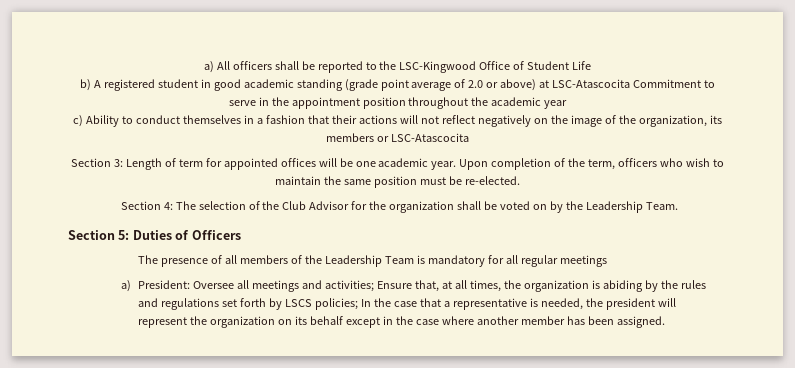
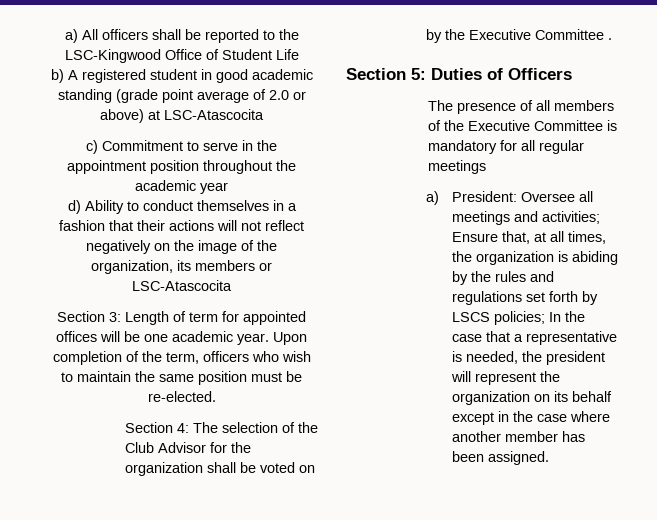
(631, 83) none -> [86,140,98,154] // c)
[73,115,84,127] c) -> [67,200,81,214] d)
[586,201,679,213] Leadership Team. -> [468,29,612,40] Executive Committee .
[324,255,414,267] Leadership Team -> [467,120,603,131] Executive Committee

